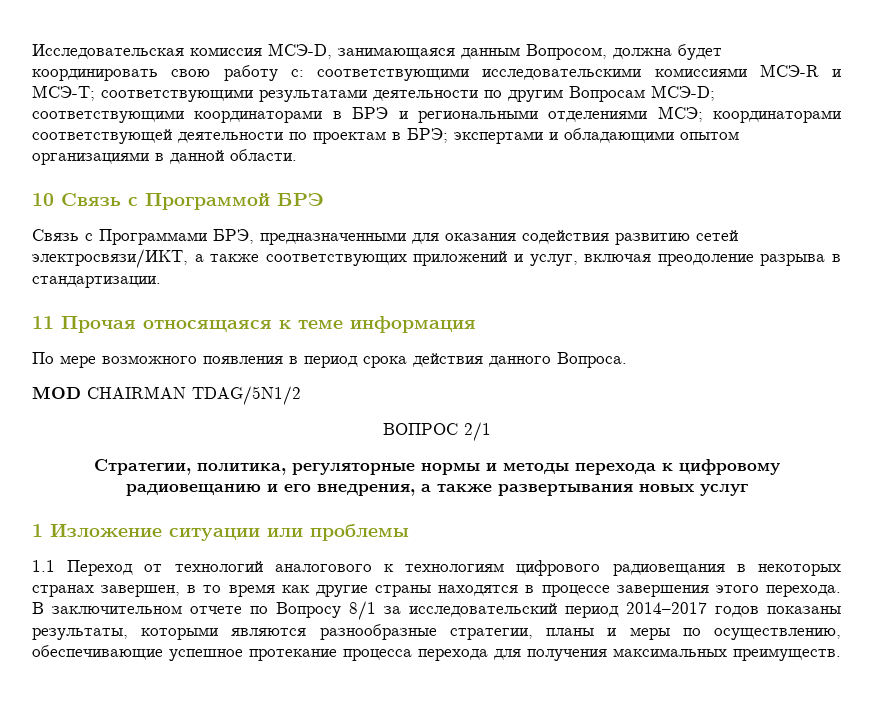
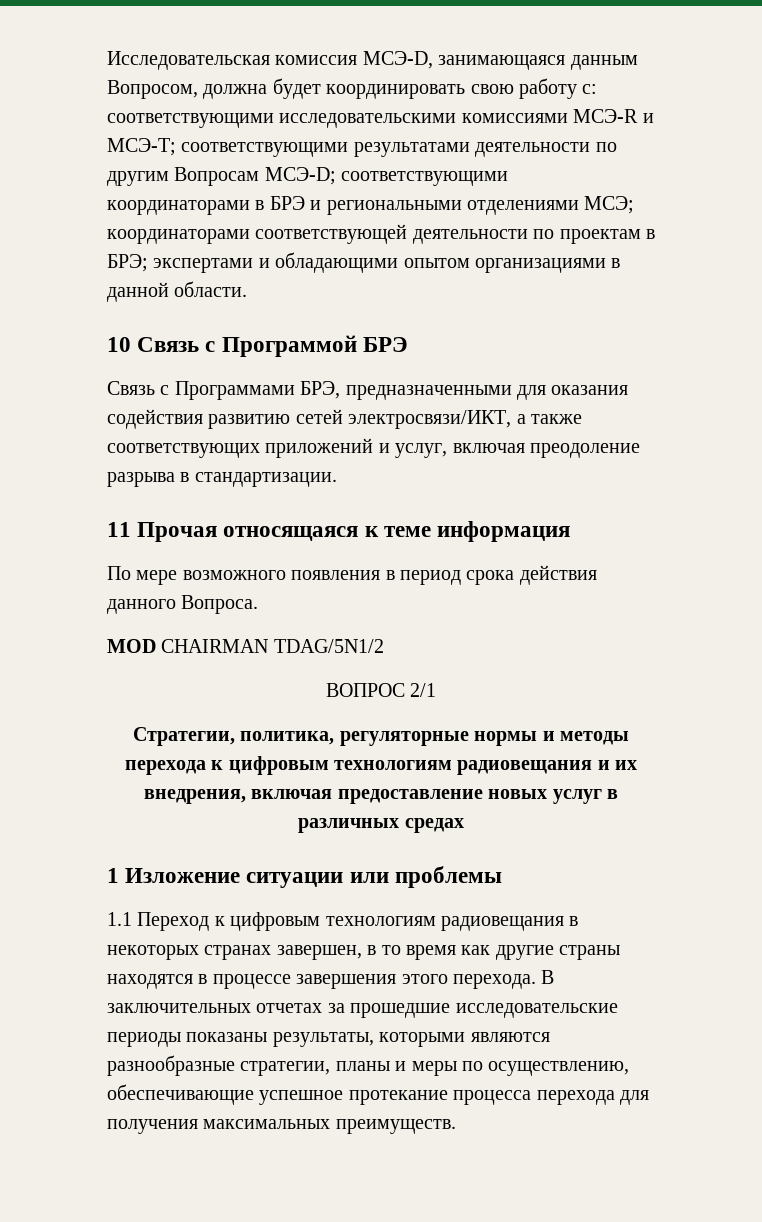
[678,459,780,475] [125,484,633,496] цифровому радиовещанию и его внедрения, а также развертывания -> [228,756,638,775] [144,789,483,804] цифровым технологиям радиовещания и их внедрения, включая предоставление
(748, 490) none -> [607,789,618,799] [298,818,464,833] в различных средах
[144,560,601,576] от технологий аналогового к технологиям цифрового -> [214,912,436,931] к цифровым технологиям
[52,601,759,620] заключительном отчете по Вопросу 8/1 за исследовательский период 2014–2017 годов -> [107,1003,618,1018] [107,1032,181,1047] заключительных отчетах за прошедшие исследовательские периоды

